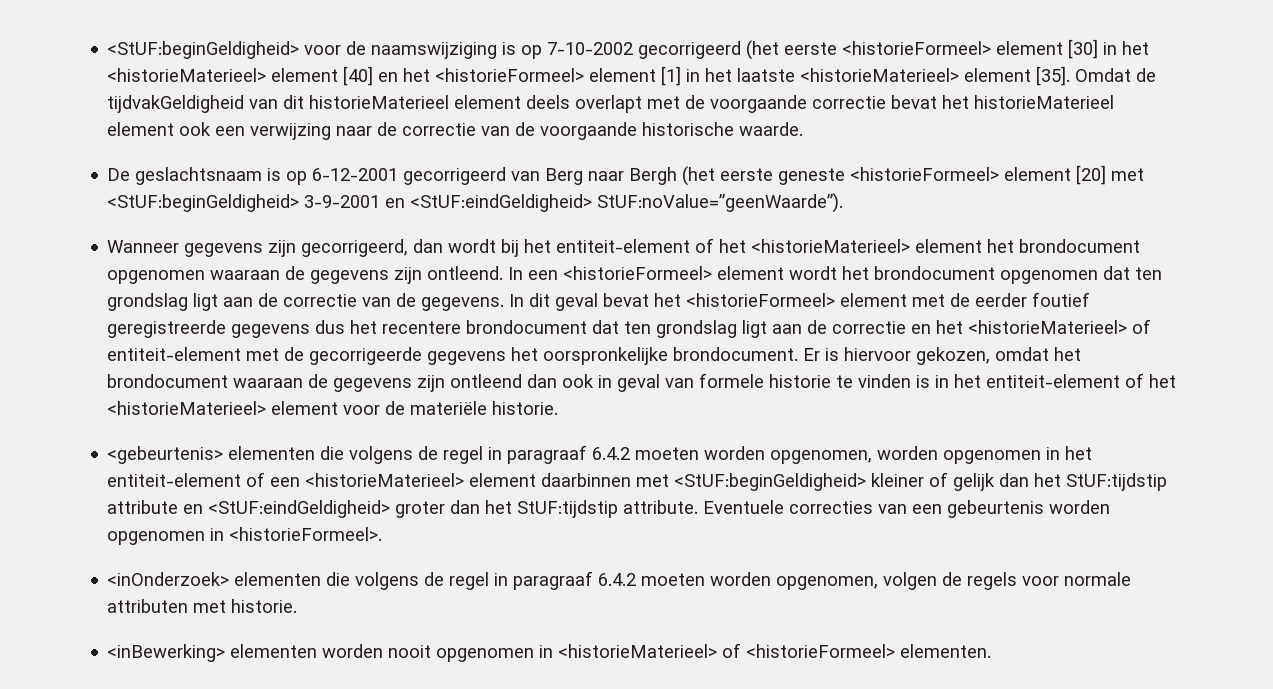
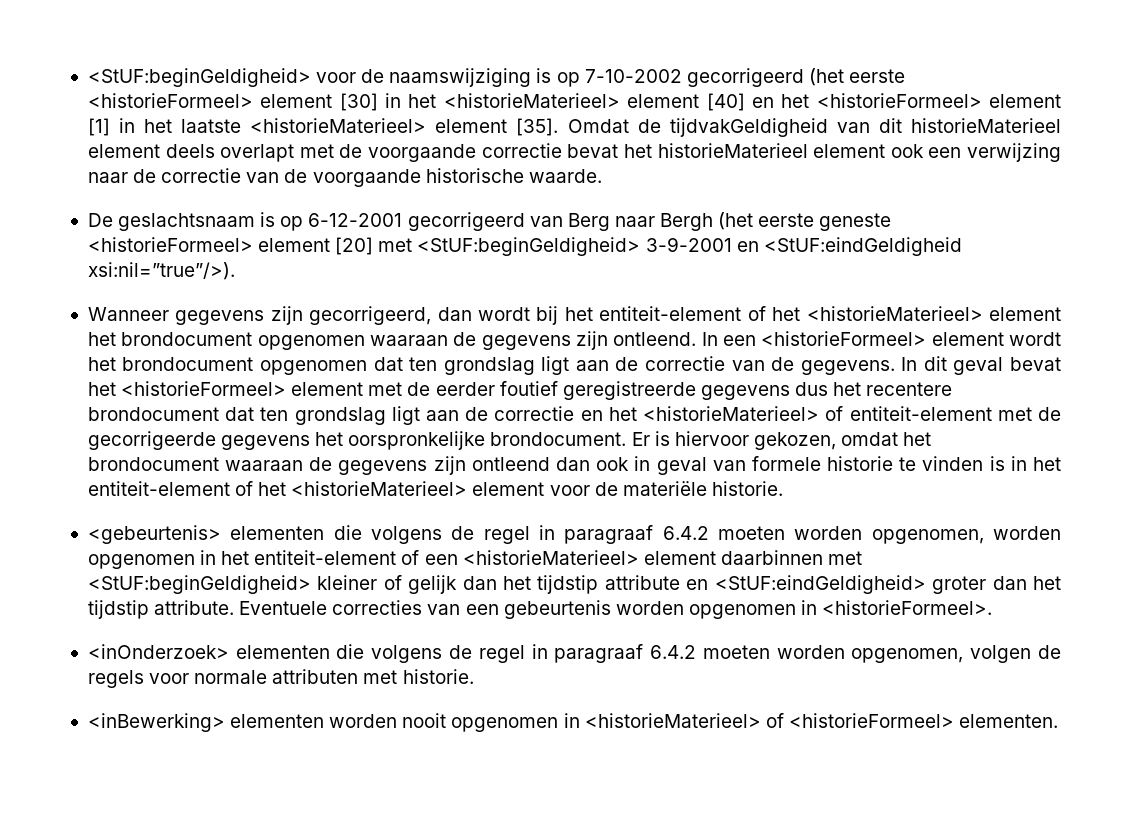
[410,193,844,213] <StUF:eindGeldigheid> StUF:noValue=”geenWaarde”). -> [763,237,962,256] [87,262,235,280] <StUF:eindGeldigheid xsi:nil=”true”/>).
[1066,473,1168,491] StUF:tijdstip -> [537,575,599,594] tijdstip
[517,500,619,518] StUF:tijdstip -> [87,600,149,619] tijdstip

